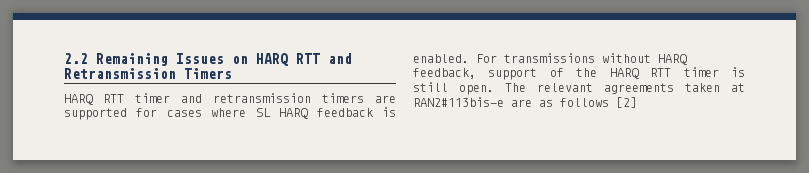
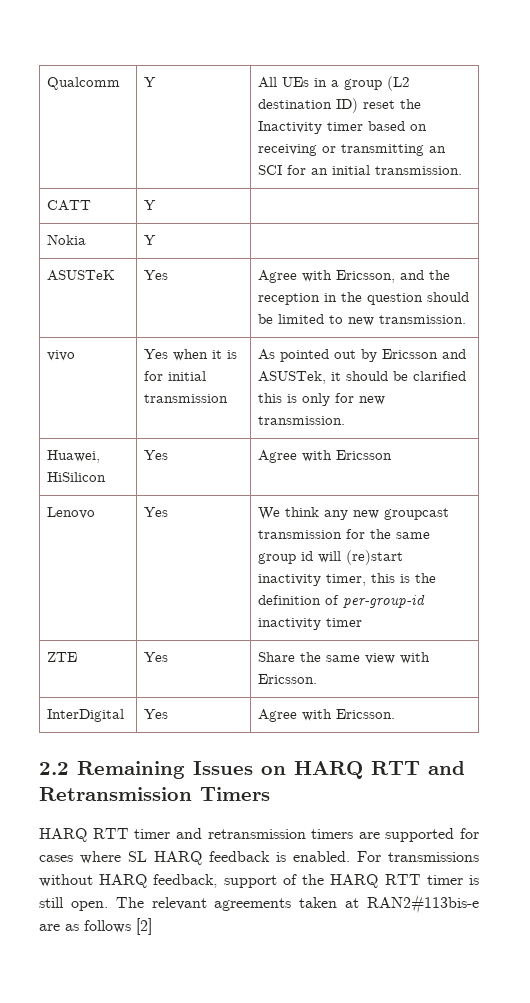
(64, 58) none -> [47,77,121,90] [144,77,157,87] [258,76,411,91] [258,98,422,113] [258,121,428,134] [258,144,447,156] [258,165,463,175] [47,200,92,211] [144,200,157,210] [47,234,87,245] [144,235,157,245] [47,270,116,281] [144,270,169,280] [258,270,451,283] [258,292,470,305] [258,314,467,326] [47,350,76,361] [144,349,238,361] [144,371,207,381] [144,394,229,403] [258,349,467,362] [258,371,467,384] [258,393,386,406] [258,416,346,425] [47,450,101,463] [47,472,107,482] [144,450,169,460] [258,450,393,463] [47,507,96,519] [144,507,169,517] [258,507,450,520] [258,529,431,539] [258,550,404,565] [258,573,437,586] [258,594,426,608] [258,618,363,630] [47,652,78,662] [144,652,169,662] [258,652,431,664] [258,674,318,684] [47,709,125,722] [144,709,169,719] [258,709,396,722] Qualcomm | Y | All UEs in a group (L2 destination ID) reset the Inactivity timer based on receiving or transmitting an SCI for an initial transmission. // CATT | Y | // Nokia | Y | // ASUSTeK | Yes | Agree with Ericsson, and the reception in the question should be limited to new transmission. // vivo | Yes when it is for initial transmission | As pointed out by Ericsson and ASUSTek, it should be clarified this is only for new transmission. // Huawei, HiSilicon | Yes | Agree with Ericsson // Lenovo | Yes | We think any new groupcast transmission for the same group id will (re)start inactivity timer, this is the definition of per-group-id inactivity timer // ZTE | Yes | Share the same view with Ericsson. // InterDigital | Yes | Agree with Ericsson. //

